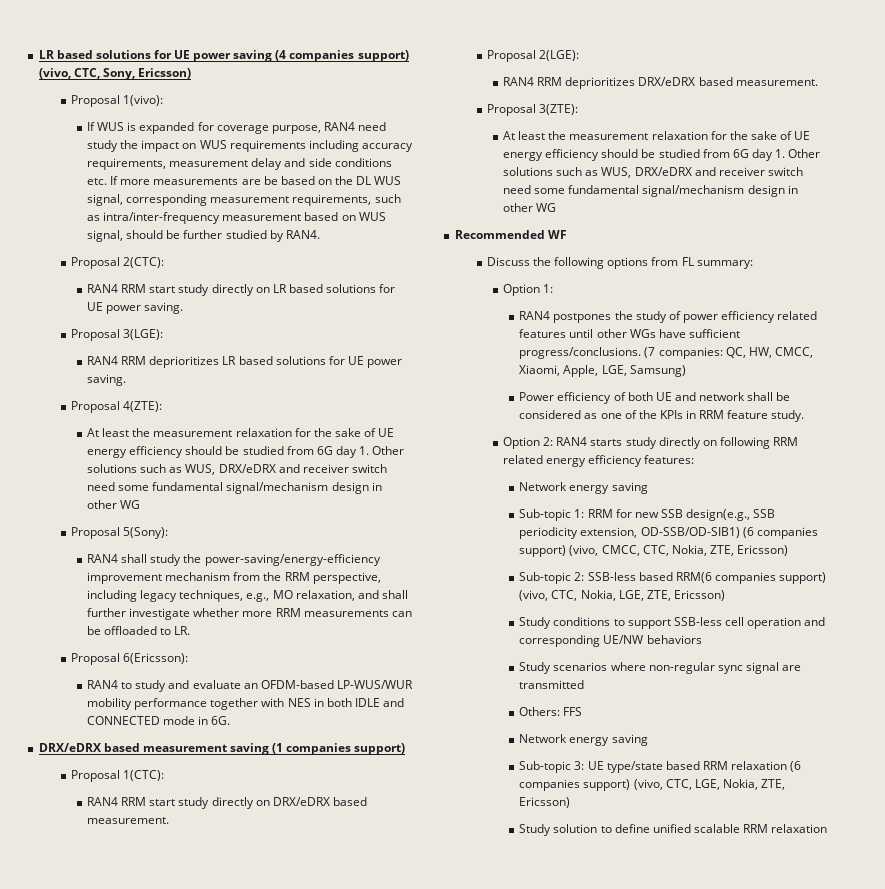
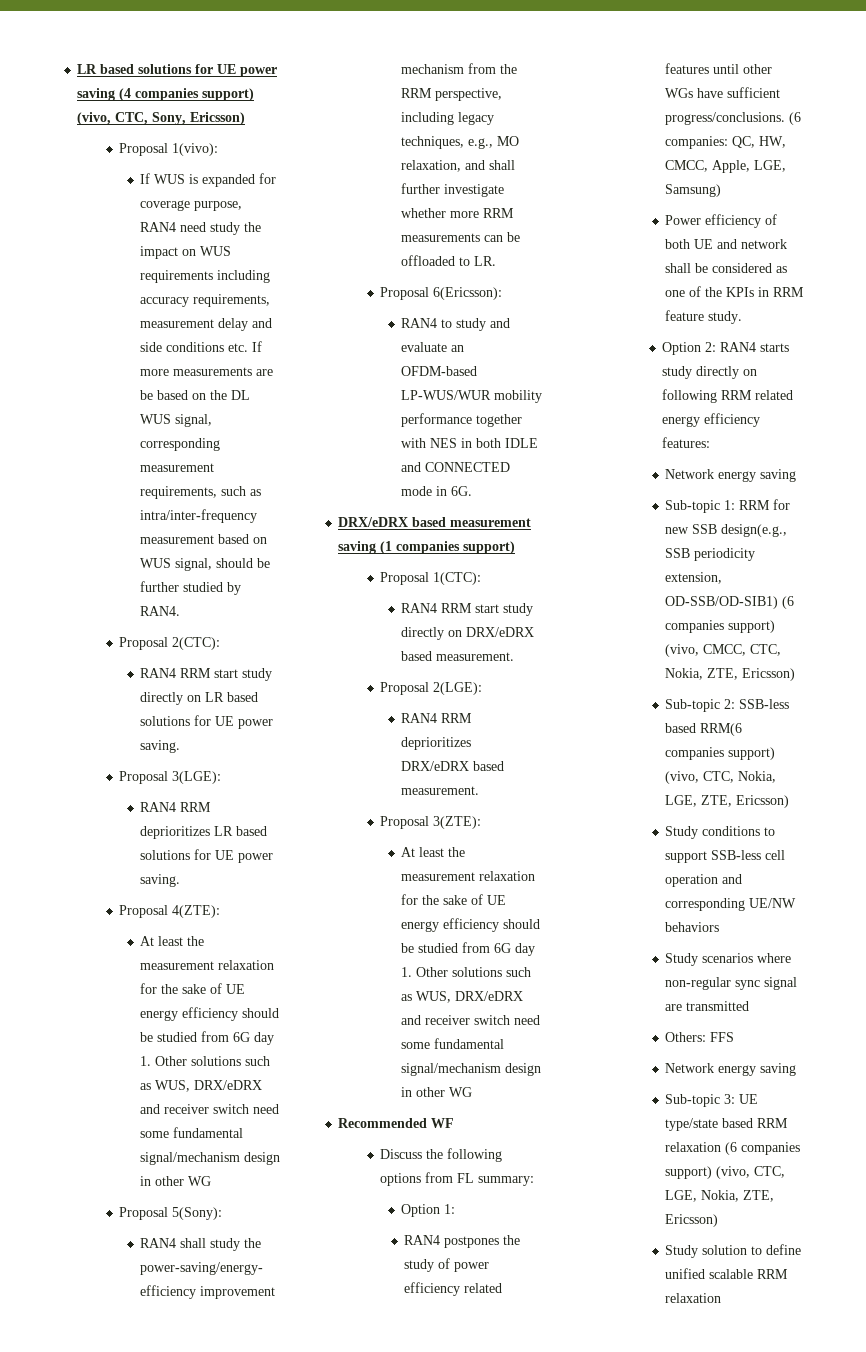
[644,347,656,358] (7 -> [789,112,802,125] (6
[519,365,561,376] Xiaomi, -> (709, 166) none

